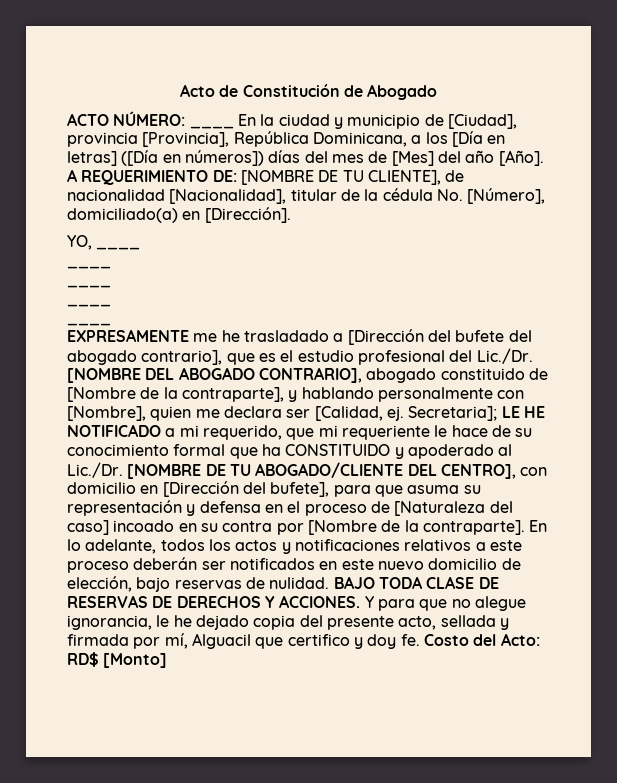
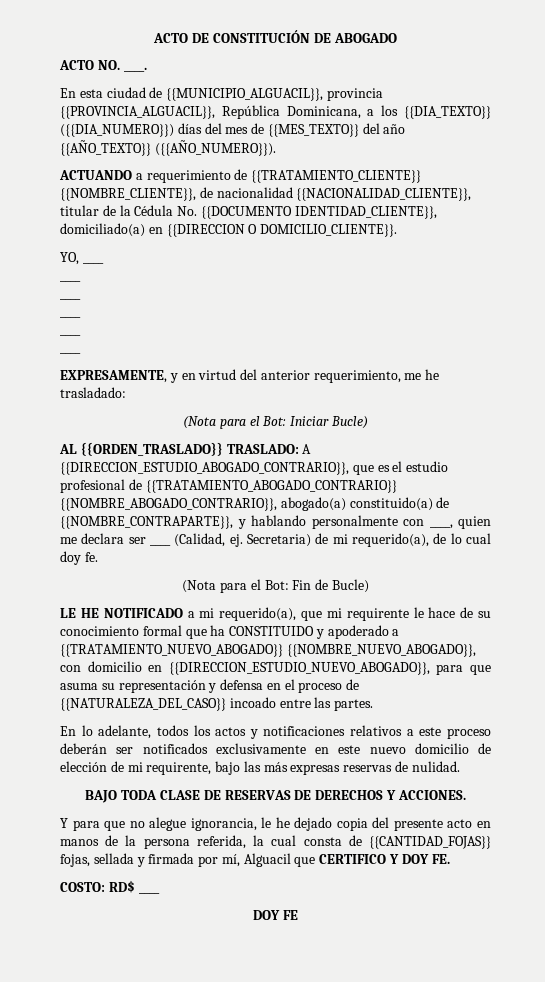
[179,84,438,100] [67,111,186,126] [189,126,234,129] [237,114,517,129] [67,131,506,147] [67,150,264,166] Acto de Constitución de Abogado // ACTO NÚMERO: ____ En la ciudad y municipio de [Ciudad], provincia [Provincia], República Dominicana, a los [Día en letras] ([Día en números]) -> [153,30,397,43] [59,60,147,72] [60,87,383,101] [60,105,492,119] [60,124,174,137] ACTO DE CONSTITUCIÓN DE ABOGADO // ACTO NO. ____. // En esta ciudad de {{MUNICIPIO_ALGUACIL}}, provincia {{PROVINCIA_ALGUACIL}}, República Dominicana, a los {{DIA_TEXTO}} ({{DIA_NUMERO}})
[391,151,434,166] [Mes] -> [267,124,359,137] {{MES_TEXTO}}
[498,150,544,166] [67,169,441,185] [Año]. A REQUERIMIENTO DE: [NOMBRE DE TU CLIENTE], -> [60,140,276,156] [59,169,422,183] [60,188,196,201] {{AÑO_TEXTO}} ({{AÑO_NUMERO}}). // ACTUANDO a requerimiento de {{TRATAMIENTO_CLIENTE}} {{NOMBRE_CLIENTE}},
[169,189,287,204] [Nacionalidad], -> [296,188,472,201] {{NACIONALIDAD_CLIENTE}},
[382,188,546,204] [67,207,291,223] cédula No. [Número], domiciliado(a) en [Dirección]. -> [134,205,437,219] [60,223,398,237] Cédula No. {{DOCUMENTO IDENTIDAD_CLIENTE}}, domiciliado(a) en {{DIRECCION O DOMICILIO_CLIENTE}}.
[67,329,532,345] [67,350,223,365] EXPRESAMENTE me he trasladado a [Dirección del bufete del abogado contrario], -> [60,352,81,354] [60,369,440,383] [60,387,126,398] [183,416,368,429] [59,442,312,456] [60,462,349,475] ____ // EXPRESAMENTE, y en virtud del anterior requerimiento, me he trasladado: // (Nota para el Bot: Iniciar Bucle) // AL {{ORDEN_TRASLADO}} TRASLADO: A {{DIRECCION_ESTUDIO_ABOGADO_CONTRARIO}},
[449,348,533,364] [67,367,548,383] [67,387,284,402] del Lic./Dr. [NOMBRE DEL ABOGADO CONTRARIO], abogado constituido de [Nombre de la contraparte], -> [128,479,397,493] [60,497,450,511] [60,516,233,529] de {{TRATAMIENTO_ABOGADO_CONTRARIO}} {{NOMBRE_ABOGADO_CONTRARIO}}, abogado(a) constituido(a) de {{NOMBRE_CONTRAPARTE}},
[67,406,146,421] [Nombre], -> [429,524,453,529] ____,
[314,406,498,421] [Calidad, ej. Secretaria]; -> [150,533,491,547] [60,551,98,565] [182,579,369,593] ____ (Calidad, ej. Secretaria) de mi requerido(a), de lo cual doy fe. // (Nota para el Bot: Fin de Bucle) //
[202,425,282,440] requerido, -> [219,607,297,621] requerido(a),
[341,425,430,440] requeriente -> [346,608,409,621] requirente
[498,444,513,456] [67,462,548,479] [67,481,330,497] al Lic./Dr. [NOMBRE DE TU ABOGADO/CLIENTE DEL CENTRO], con domicilio en [Dirección del bufete], -> [392,629,400,636] [60,644,476,657] [60,661,430,675] a {{TRATAMIENTO_NUEVO_ABOGADO}} {{NOMBRE_NUEVO_ABOGADO}}, con domicilio en {{DIRECCION_ESTUDIO_NUEVO_ABOGADO}},
[394,501,513,516] [67,520,525,535] [Naturaleza del caso] incoado en su contra por [Nombre de la contraparte]. -> [60,697,374,711] {{NATURALEZA_DEL_CASO}} incoado entre las partes. //
(315, 564) none -> [215,743,306,754] exclusivamente
[67,576,171,592] elección, bajo -> [60,761,341,775] elección de mi requirente, bajo las más expresas
(330, 583) none -> (460, 766) //
(361, 601) none -> (466, 795) //
[398,616,437,630] acto, -> [447,819,492,828] [60,835,492,849] [60,854,90,867] acto en manos de la persona referida, la cual consta de {{CANTIDAD_FOJAS}} fojas,
[287,633,540,649] [67,652,168,668] certifico y doy fe. Costo del Acto: RD$ [Monto] -> [319,854,450,864] [60,880,160,894] [253,910,298,920] CERTIFICO Y DOY FE. // COSTO: RD$ ____ // DOY FE

